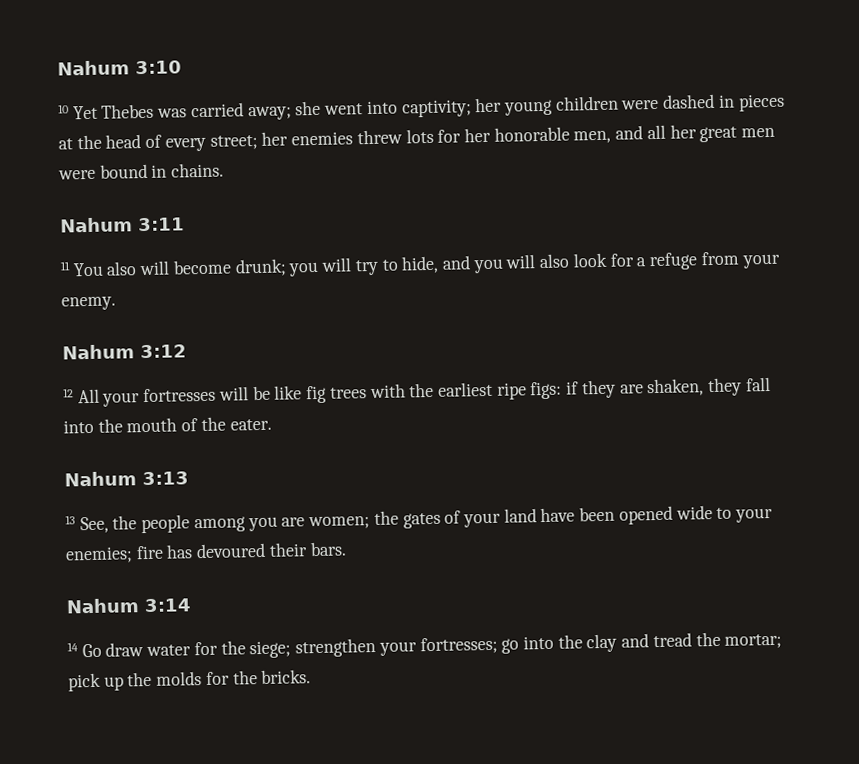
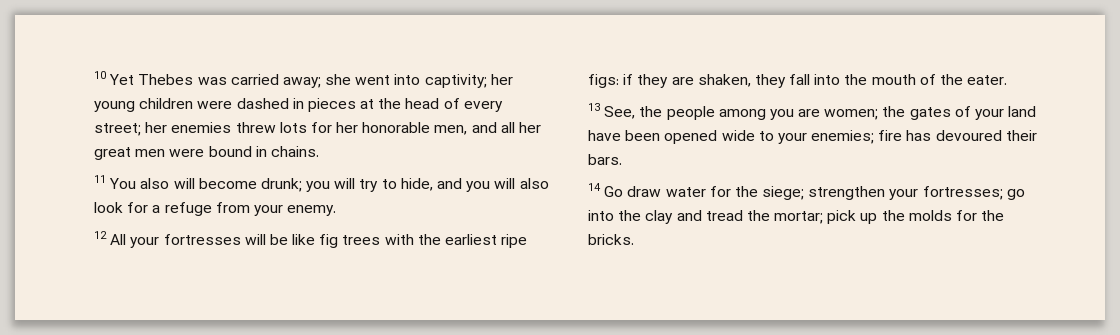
[57,60,182,76] Nahum 3:10 // -> (94, 75) none
[60,217,185,233] // Nahum 3:11 -> (319, 151) none
[62,344,187,360] // Nahum 3:12 -> (337, 210) none
[64,471,189,487] // Nahum 3:13 -> (1008, 80) none
[66,598,192,614] // Nahum 3:14 -> (622, 159) none

